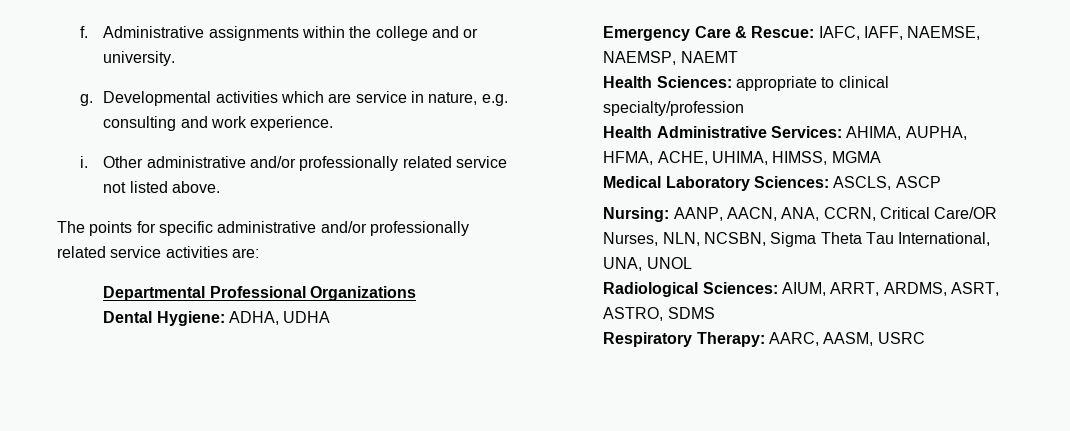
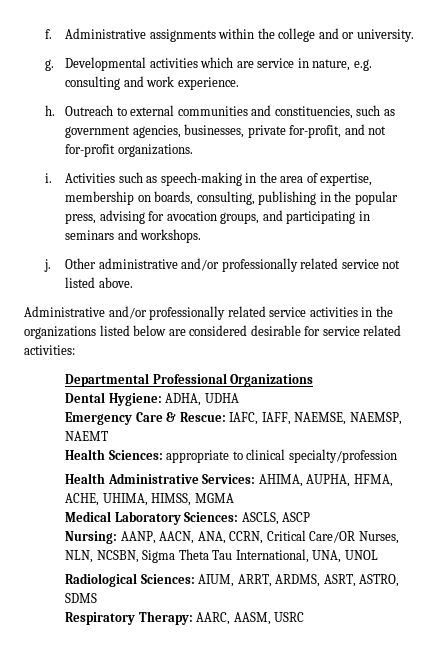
[80,156,89,168] i. -> [44,105,395,119] [65,124,387,138] [65,144,193,157] [44,172,373,186] [65,191,398,205] [65,210,370,224] [65,229,202,243] [43,259,51,272] h. Outreach to external communities and constituencies, such as government agencies, businesses, private for-profit, and not for-profit organizations. // i. Activities such as speech-making in the area of expertise, membership on boards, consulting, publishing in the popular press, advising for avocation groups, and participating in seminars and workshops. // j.
[57,221,317,236] The points for specific administrative -> [24,306,105,317] Administrative
[231,248,259,258] are: -> [361,306,393,317] [24,325,402,339] [24,345,75,355] in the organizations listed below are considered desirable for service related activities:

